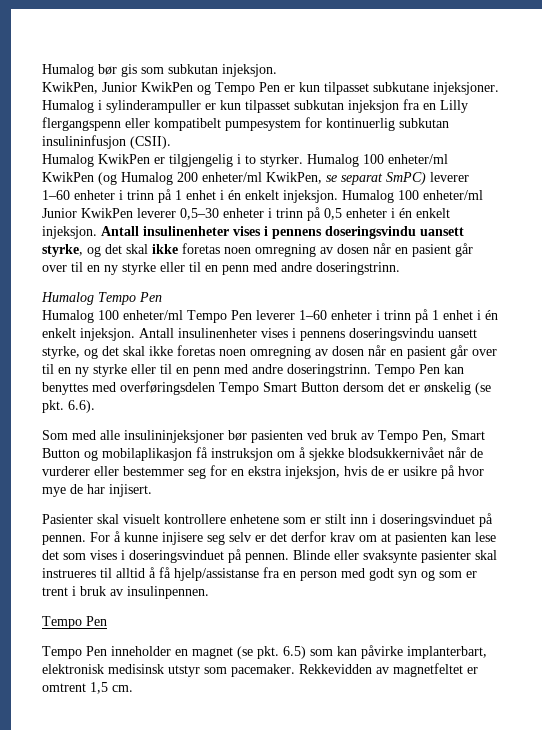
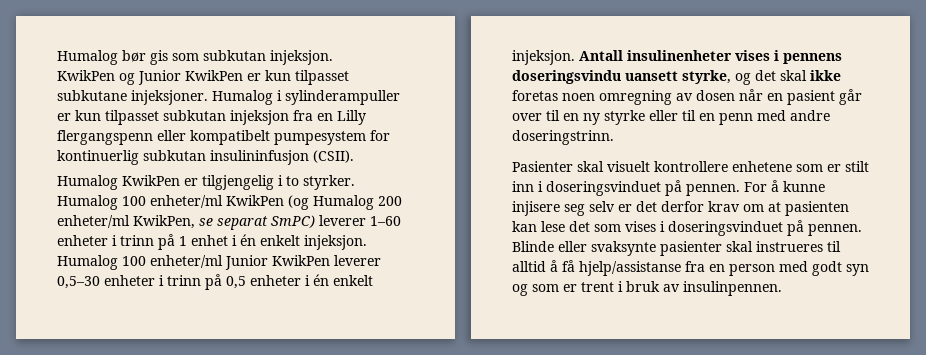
[42,82,280,95] KwikPen, Junior KwikPen og Tempo Pen -> [57,70,243,85] KwikPen og Junior KwikPen
[41,292,162,305] [42,309,498,323] [42,328,477,341] [42,345,497,359] [42,364,464,377] [42,381,491,395] [42,400,95,413] [42,430,485,443] [42,447,483,461] [42,465,484,479] [42,484,152,497] // Humalog Tempo Pen // Humalog 100 enheter/ml Tempo Pen leverer 1–60 enheter i trinn på 1 enhet i én enkelt injeksjon. Antall insulinenheter vises i pennens doseringsvindu uansett styrke, og det skal ikke foretas noen omregning av dosen når en pasient går over til en ny styrke eller til en penn med andre doseringstrinn. Tempo Pen kan benyttes med overføringsdelen Tempo Smart Button dersom det er ønskelig (se pkt. 6.6). // Som med alle insulininjeksjoner bør pasienten ved bruk av Tempo Pen, Smart Button og mobilaplikasjon få instruksjon om å sjekke blodsukkernivået når de vurderer eller bestemmer seg for en ekstra injeksjon, hvis de er usikre på hvor mye de har injisert. -> (614, 137) none
[42,616,107,629] [42,645,487,659] [42,663,478,677] [42,682,133,694] // Tempo Pen // Tempo Pen inneholder en magnet (se pkt. 6.5) som kan påvirke implanterbart, elektronisk medisinsk utstyr som pacemaker. Rekkevidden av magnetfeltet er omtrent 1,5 cm. -> (782, 288) none

